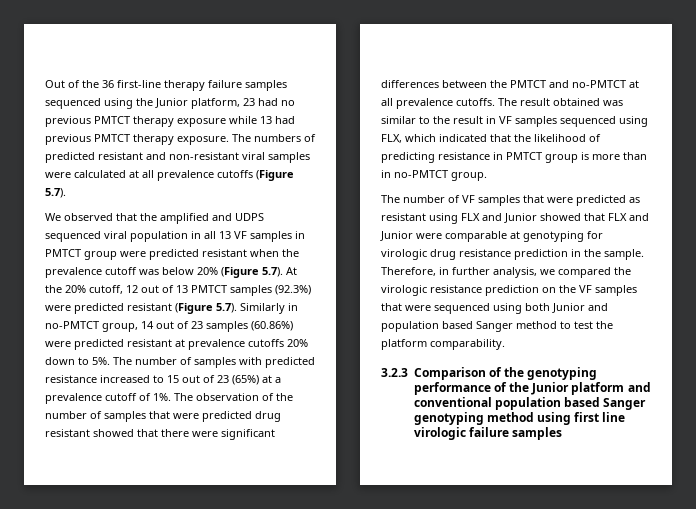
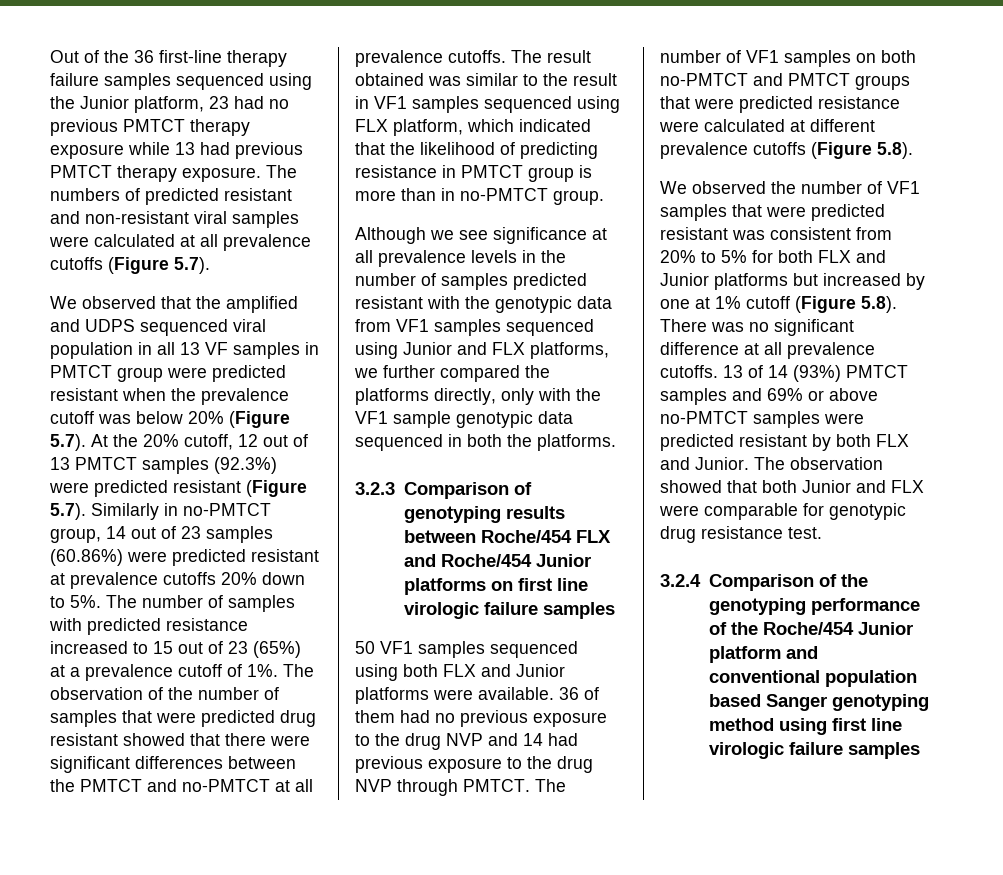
[499,116,648,127] [381,134,402,143] VF samples sequenced using FLX, -> [374,96,620,113] [355,119,463,136] VF1 samples sequenced using FLX platform,
[381,195,640,206] [381,213,649,224] [380,231,603,242] [381,249,644,260] [381,267,631,278] [381,285,637,296] [381,303,608,314] [381,321,613,332] [381,339,505,350] [381,368,408,377] The number of VF samples that were predicted as resistant using FLX and Junior showed that FLX and Junior were comparable at genotyping for virologic drug resistance prediction in the sample. Therefore, in further analysis, we compared the virologic resistance prediction on the VF samples that were sequenced using both Junior and population based Sanger method to test the platform comparability. // 3.2.3 -> [355,227,607,244] [355,250,566,267] [355,273,587,290] [355,296,612,313] [355,319,594,336] [355,342,609,359] [354,365,550,382] [355,388,601,405] [355,411,573,428] [355,434,616,451] [355,482,532,499] [403,506,565,523] [403,530,611,543] [403,554,591,567] [403,578,588,595] [403,602,615,619] [355,641,578,658] [355,664,565,681] [355,687,599,704] [355,710,607,727] [355,733,578,750] [355,756,593,773] [355,779,566,796] [660,50,916,67] [660,73,910,90] [660,96,900,113] [659,119,875,132] [660,142,913,159] [660,181,920,194] [660,204,885,221] [660,227,892,240] [660,250,886,263] [660,273,925,290] [660,296,897,313] [660,319,854,336] [660,342,875,359] [660,365,908,382] [660,388,878,405] [660,411,864,428] [660,434,909,451] [660,457,883,470] [660,480,924,493] [659,503,906,520] [660,526,822,543] [660,574,701,587] Although we see significance at all prevalence levels in the number of samples predicted resistant with the genotypic data from VF1 samples sequenced using Junior and FLX platforms, we further compared the platforms directly, only with the VF1 sample genotypic data sequenced in both the platforms. // 3.2.3 Comparison of genotyping results between Roche/454 FLX and Roche/454 Junior platforms on first line virologic failure samples // 50 VF1 samples sequenced using both FLX and Junior platforms were available. 36 of them had no previous exposure to the drug NVP and 14 had previous exposure to the drug NVP through PMTCT. The number of VF1 samples on both no-PMTCT and PMTCT groups that were predicted resistance were calculated at different prevalence cutoffs (Figure 5.8). // We observed the number of VF1 samples that were predicted resistant was consistent from 20% to 5% for both FLX and Junior platforms but increased by one at 1% cutoff (Figure 5.8). There was no significant difference at all prevalence cutoffs. 13 of 14 (93%) PMTCT samples and 69% or above no-PMTCT samples were predicted resistant by both FLX and Junior. The observation showed that both Junior and FLX were comparable for genotypic drug resistance test. // 3.2.4
(529, 387) none -> [762,622,854,635] Roche/454

